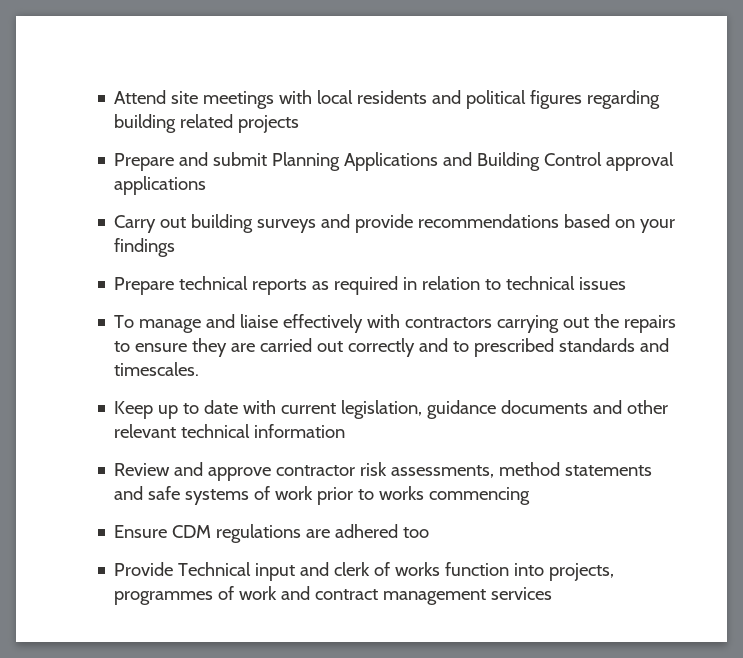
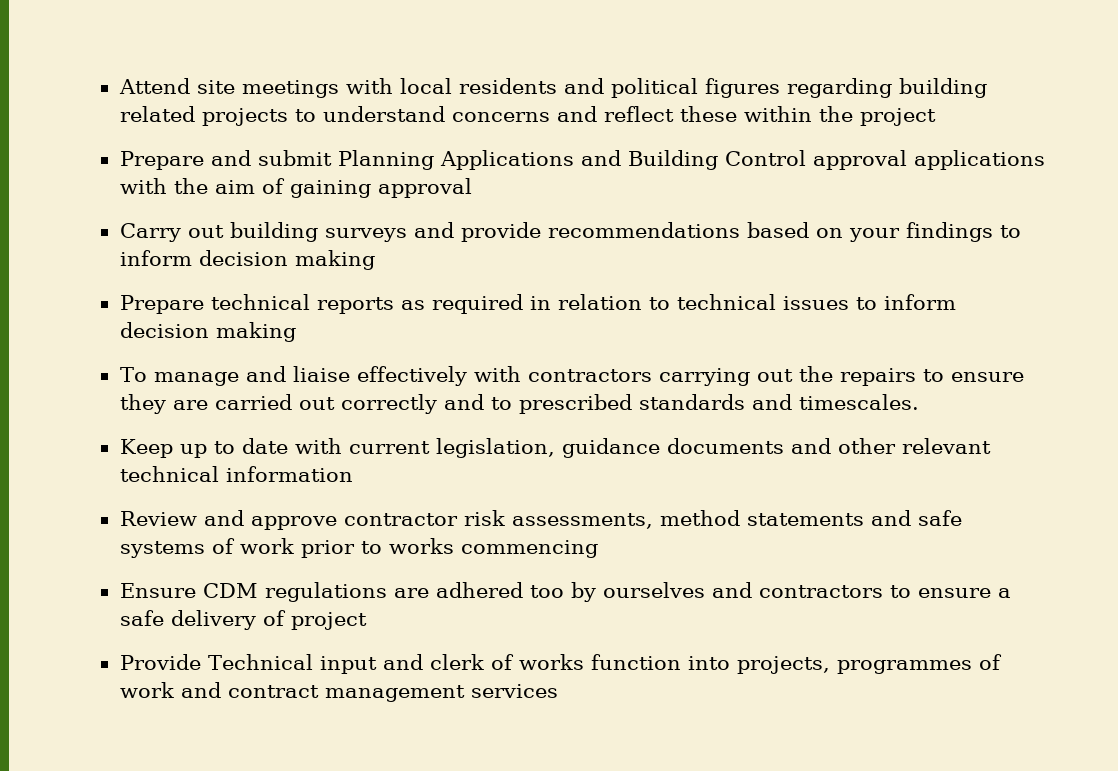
(300, 124) none -> [294,106,936,126] to understand concerns and reflect these within the project
(207, 185) none -> [119,178,472,198] with the aim of gaining approval
(176, 247) none -> [999,225,1021,238] [119,250,375,270] to inform decision making
(627, 283) none -> [855,294,956,310] [119,322,296,342] to inform decision making
(430, 532) none -> [570,582,1011,602] [119,610,367,630] by ourselves and contractors to ensure a safe delivery of project

